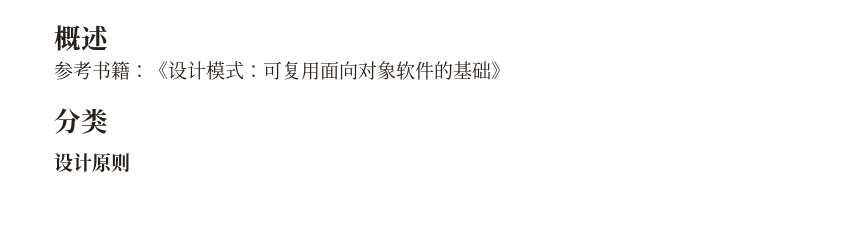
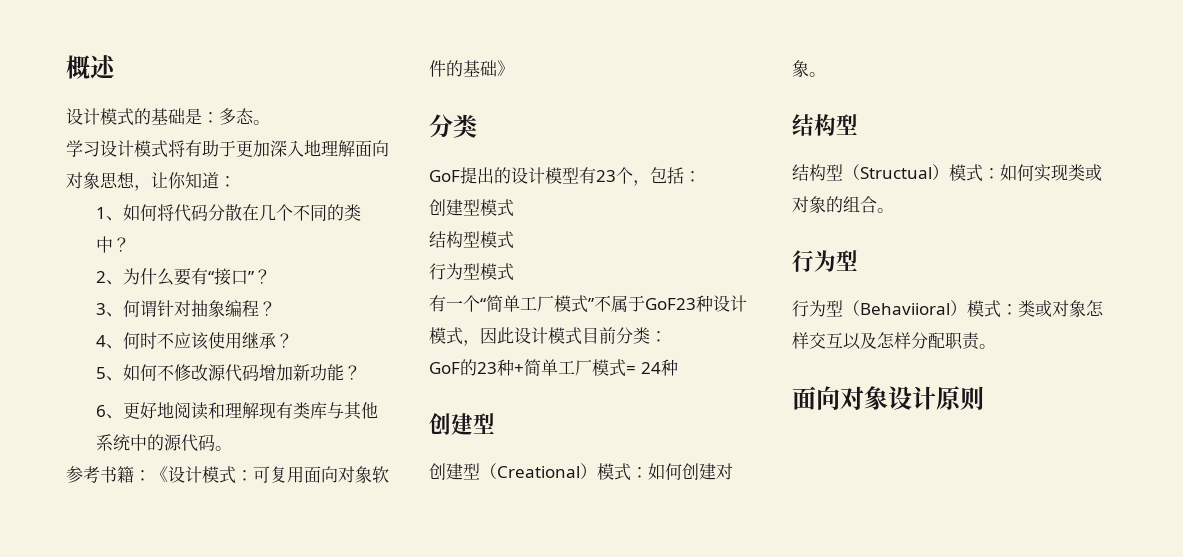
(110, 38) none -> [66,108,270,126] [66,140,389,158] [66,172,236,191] [96,204,362,222] [96,236,131,253] [96,268,272,286] [96,300,277,317] [96,332,294,350] [96,364,362,382] [96,401,379,420] [96,434,233,452] // 设计模式的基础是：多态。 // 学习设计模式将有助于更加深入地理解面向对象思想，让你知道： // 1、如何将代码分散在几个不同的类中？ // 2、为什么要有“接口”？ // 3、何谓针对抽象编程？ // 4、何时不应该使用继承？ // 5、如何不修改源代码增加新功能？ // 6、更好地阅读和理解现有类库与其他系统中的源代码。
(108, 121) none -> [429,167,701,186] [429,199,514,217] [429,231,514,249] [429,263,514,281] [429,295,747,313] [429,327,667,346] [429,359,678,377] [429,413,495,435] [429,463,733,481] [792,60,826,77] [792,114,858,136] [792,164,1102,182] [792,196,894,213] [792,250,858,272] [792,300,1104,318] [792,332,996,350] [792,386,888,410] GoF提出的设计模型有23个，包括： // 创建型模式 // 结构型模式 // 行为型模式 // 有一个“简单工厂模式”不属于GoF23种设计模式，因此设计模式目前分类： // GoF的23种+简单工厂模式= 24种 // 创建型 // 创建型（Creational）模式：如何创建对象。 // 结构型 // 结构型（Structual）模式：如何实现类或对象的组合。 // 行为型 // 行为型（Behaviioral）模式：类或对象怎样交互以及怎样分配职责。 // 面向对象

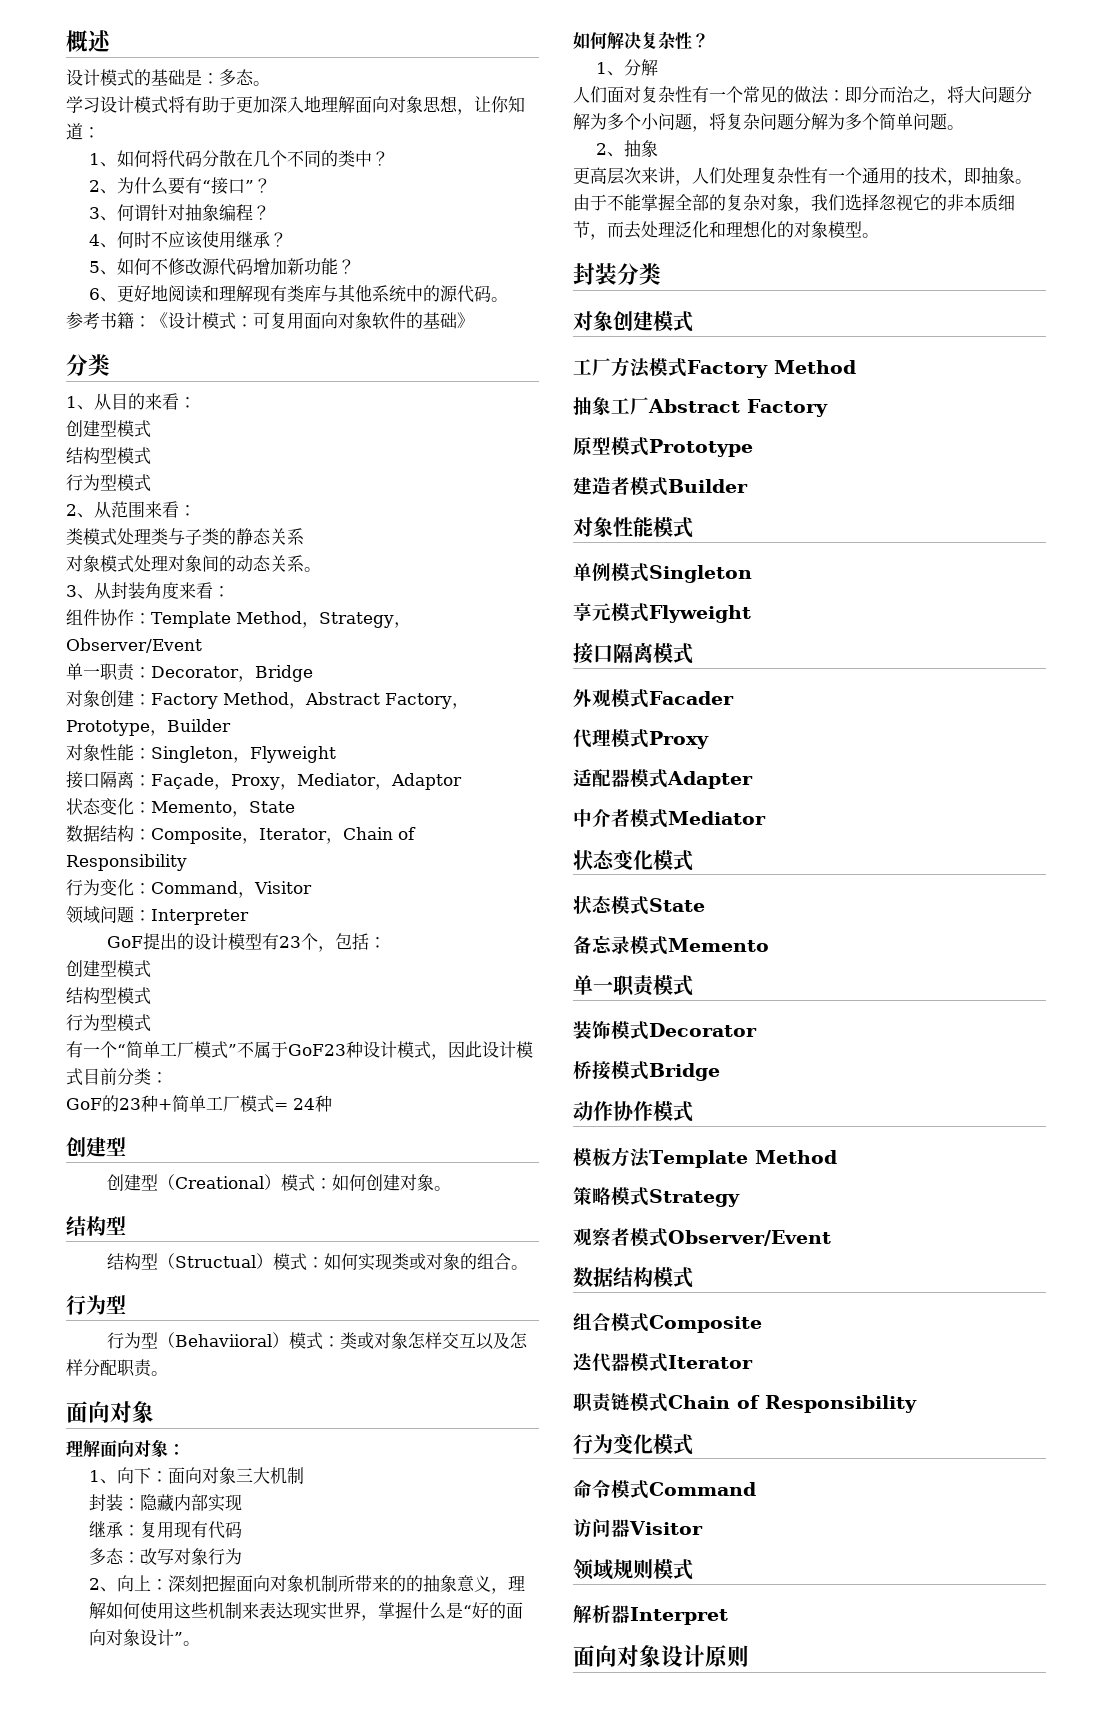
(477, 126) none -> [66,393,196,410] [66,420,151,438] [66,447,151,465] [66,474,151,492] [66,501,196,518] [66,528,304,546] [66,555,321,573] [66,582,230,599] [66,609,411,628] [66,638,202,653] [66,663,313,682] [66,690,469,709] [66,719,231,736] [66,744,336,763] [66,771,462,790] [66,798,295,817] [66,825,416,844] [66,854,187,871] [66,879,312,898] [66,906,249,925] // 1、从目的来看： // 创建型模式 // 结构型模式 // 行为型模式 // 2、从范围来看： // 类模式处理类与子类的静态关系 // 对象模式处理对象间的动态关系。 // 3、从封装角度来看： // 组件协作：Template Method，Strategy，Observer/Event // 单一职责：Decorator，Bridge // 对象创建：Factory Method，Abstract Factory，Prototype，Builder // 对象性能：Singleton，Flyweight // 接口隔离：Façade，Proxy，Mediator，Adaptor // 状态变化：Memento，State // 数据结构：Composite，Iterator，Chain of Responsibility // 行为变化：Command，Visitor // 领域问题：Interpreter
(888, 398) none -> [66,1440,185,1457] [88,1467,304,1484] [88,1494,242,1512] [88,1521,242,1539] [88,1548,242,1565] [88,1575,525,1594] [88,1602,523,1621] [88,1629,200,1646] [573,31,709,50] [595,59,658,76] [573,86,1032,105] [573,113,964,132] [595,140,658,157] [573,167,1032,186] [573,193,1015,213] [573,221,879,240] [573,263,661,285] [573,311,693,332] [573,357,856,378] [573,397,828,417] [573,437,753,457] [573,477,748,496] [573,517,693,538] [573,563,752,583] [573,603,751,623] [573,643,693,664] [573,689,734,708] [573,729,709,749] [573,769,753,789] [573,809,766,828] [573,849,693,871] [573,895,705,915] [573,935,769,955] [573,975,693,997] [573,1021,757,1040] [573,1061,720,1081] [573,1101,693,1122] [573,1147,837,1168] [573,1187,740,1207] [573,1227,831,1247] [573,1267,693,1288] [573,1313,762,1333] [573,1353,753,1372] [573,1393,917,1413] [573,1433,693,1455] [573,1479,756,1499] [573,1519,703,1538] [573,1559,693,1580] [573,1605,728,1625] [573,1645,661,1667] // 理解面向对象： // 1、向下：面向对象三大机制 // 封装：隐藏内部实现 // 继承：复用现有代码 // 多态：改写对象行为 // 2、向上：深刻把握面向对象机制所带来的的抽象意义，理解如何使用这些机制来表达现实世界，掌握什么是“好的面向对象设计”。 // 如何解决复杂性？ // 1、分解 // 人们面对复杂性有一个常见的做法：即分而治之，将大问题分解为多个小问题，将复杂问题分解为多个简单问题。 // 2、抽象 // 更高层次来讲，人们处理复杂性有一个通用的技术，即抽象。由于不能掌握全部的复杂对象，我们选择忽视它的非本质细节，而去处理泛化和理想化的对象模型。 // 封装分类 // 对象创建模式 // 工厂方法模式Factory Method // 抽象工厂Abstract Factory // 原型模式Prototype // 建造者模式Builder // 对象性能模式 // 单例模式Singleton // 享元模式Flyweight // 接口隔离模式 // 外观模式Facader // 代理模式Proxy // 适配器模式Adapter // 中介者模式Mediator // 状态变化模式 // 状态模式State // 备忘录模式Memento // 单一职责模式 // 装饰模式Decorator // 桥接模式Bridge // 动作协作模式 // 模板方法Template Method // 策略模式Strategy // 观察者模式Observer/Event // 数据结构模式 // 组合模式Composite // 迭代器模式Iterator // 职责链模式Chain of Responsibility // 行为变化模式 // 命令模式Command // 访问器Visitor // 领域规则模式 // 解析器Interpret // 面向对象

